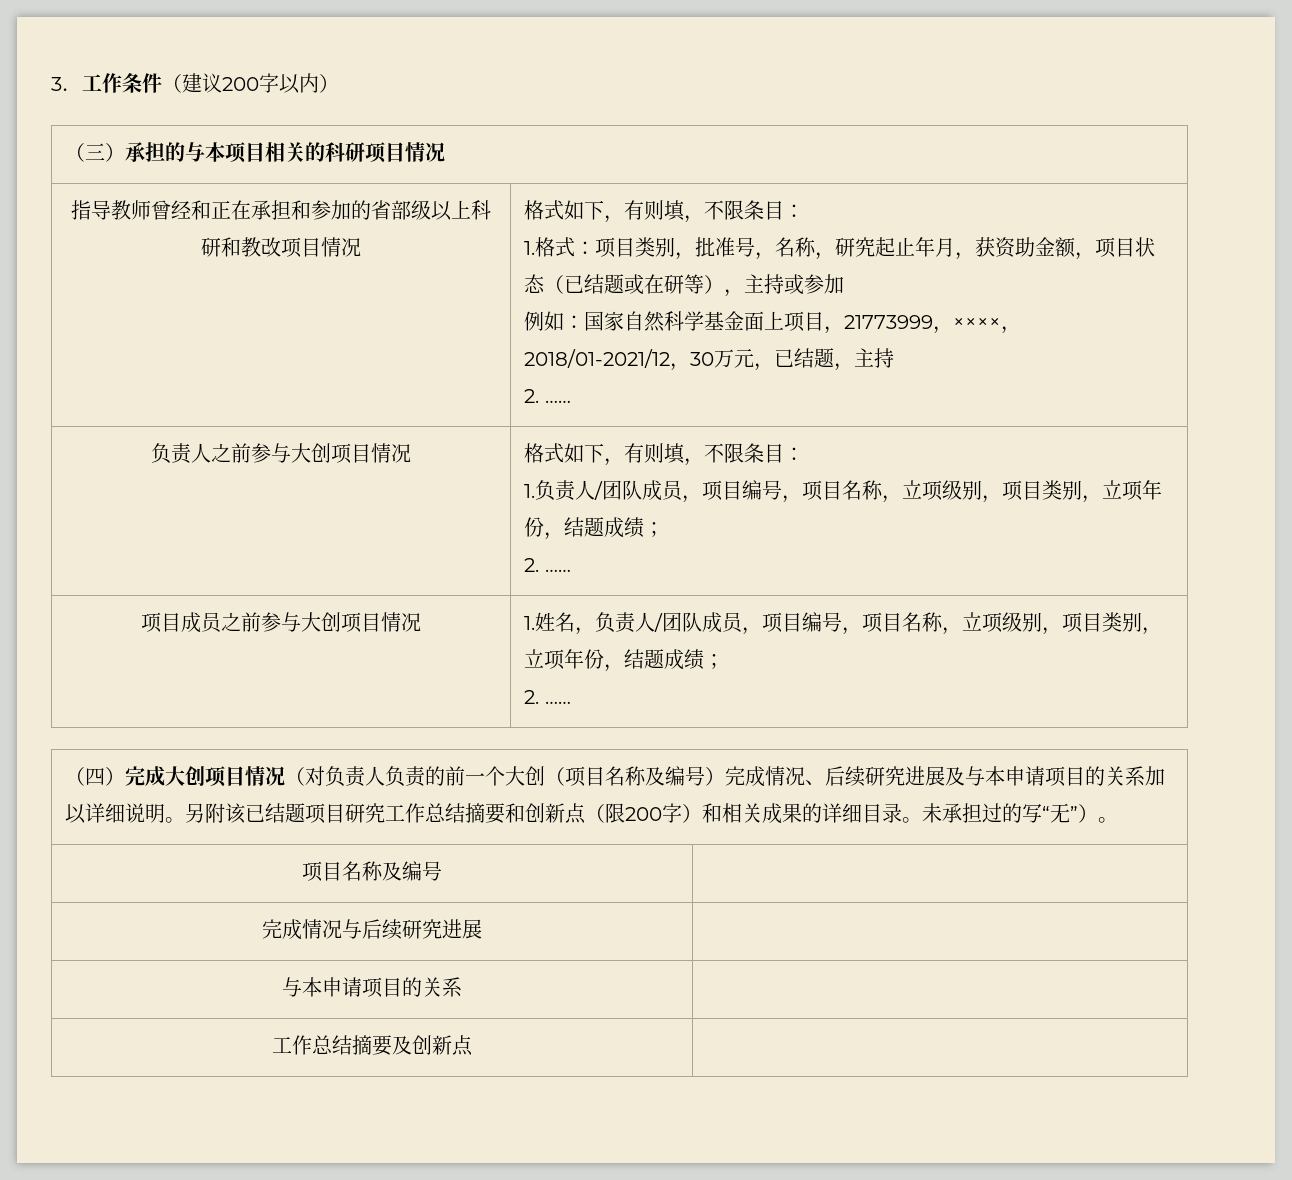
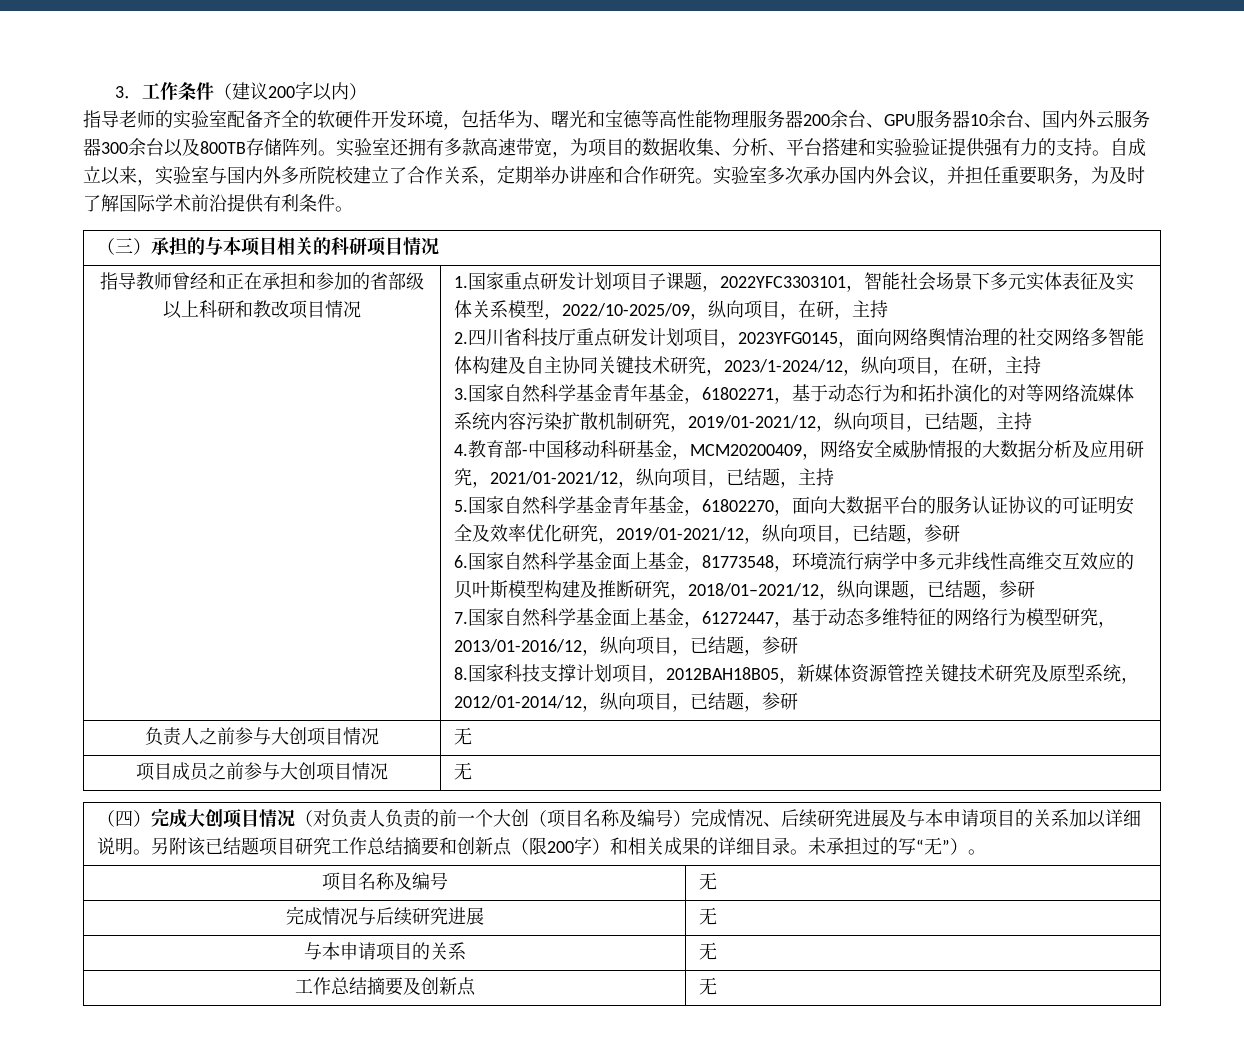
(339, 83) none -> [83,109,1150,130] [83,138,1146,158] [83,165,1145,186] [83,194,353,213] // 指导老师的实验室配备齐全的软硬件开发环境，包括华为、曙光和宝德等高性能物理服务器200余台、GPU服务器10余台、国内外云服务器300余台以及800TB存储阵列。实验室还拥有多款高速带宽，为项目的数据收集、分析、平台搭建和实验验证提供强有力的支持。自成立以来，实验室与国内外多所院校建立了合作关系，定期举办讲座和合作研究。实验室多次承办国内外会议，并担任重要职务，为及时了解国际学术前沿提供有利条件。
[524,200,805,223] [524,237,1156,260] [524,274,845,297] [524,311,1022,334] [524,348,895,371] [524,389,571,403] 格式如下，有则填，不限条目： // 1.格式：项目类别，批准号，名称，研究起止年月，获资助金额，项目状态（已结题或在研等），主持或参加 // 例如：国家自然科学基金面上项目，21773999，××××，2018/01-2021/12，30万元，已结题，主持 // 2. …… -> [454,272,1135,292] [454,300,889,320] [454,328,1145,348] [454,356,1042,376] [454,383,1135,404] [454,412,1033,432] [454,439,1145,460] [454,468,835,488] [454,495,1135,516] [454,524,961,544] [454,552,1135,572] [454,580,1036,600] [454,608,1117,628] [454,636,799,656] [454,664,1140,684] [454,692,799,712] 1.国家重点研发计划项目子课题，2022YFC3303101，智能社会场景下多元实体表征及实体关系模型，2022/10-2025/09，纵向项目，在研，主持 // 2.四川省科技厅重点研发计划项目，2023YFG0145，面向网络舆情治理的社交网络多智能体构建及自主协同关键技术研究，2023/1-2024/12，纵向项目，在研，主持 // 3.国家自然科学基金青年基金，61802271，基于动态行为和拓扑演化的对等网络流媒体系统内容污染扩散机制研究，2019/01-2021/12，纵向项目，已结题，主持 // 4.教育部-中国移动科研基金，MCM20200409，网络安全威胁情报的大数据分析及应用研究，2021/01-2021/12，纵向项目，已结题，主持 // 5.国家自然科学基金青年基金，61802270，面向大数据平台的服务认证协议的可证明安全及效率优化研究，2019/01-2021/12，纵向项目，已结题，参研 // 6.国家自然科学基金面上基金，81773548，环境流行病学中多元非线性高维交互效应的贝叶斯模型构建及推断研究，2018/01–2021/12，纵向课题，已结题，参研 // 7.国家自然科学基金面上基金，61272447，基于动态多维特征的网络行为模型研究，2013/01-2016/12，纵向项目，已结题，参研 // 8.国家科技支撑计划项目，2012BAH18B05，新媒体资源管控关键技术研究及原型系统，2012/01-2014/12，纵向项目，已结题，参研
[524,443,805,466] [524,480,1163,503] [524,517,665,540] [524,558,571,572] 格式如下，有则填，不限条目： // 1.负责人/团队成员，项目编号，项目名称，立项级别，项目类别，立项年份，结题成绩； // 2. …… -> [454,727,473,745] 无
[524,612,1163,635] [524,649,725,672] [524,690,571,704] 1.姓名，负责人/团队成员，项目编号，项目名称，立项级别，项目类别，立项年份，结题成绩； // 2. …… -> [454,762,473,780] 无
(442, 871) none -> [699,872,718,890] 无
(482, 929) none -> [699,907,718,925] 无
(462, 987) none -> [699,942,718,960] 无
(473, 1045) none -> [699,977,718,995] 无

